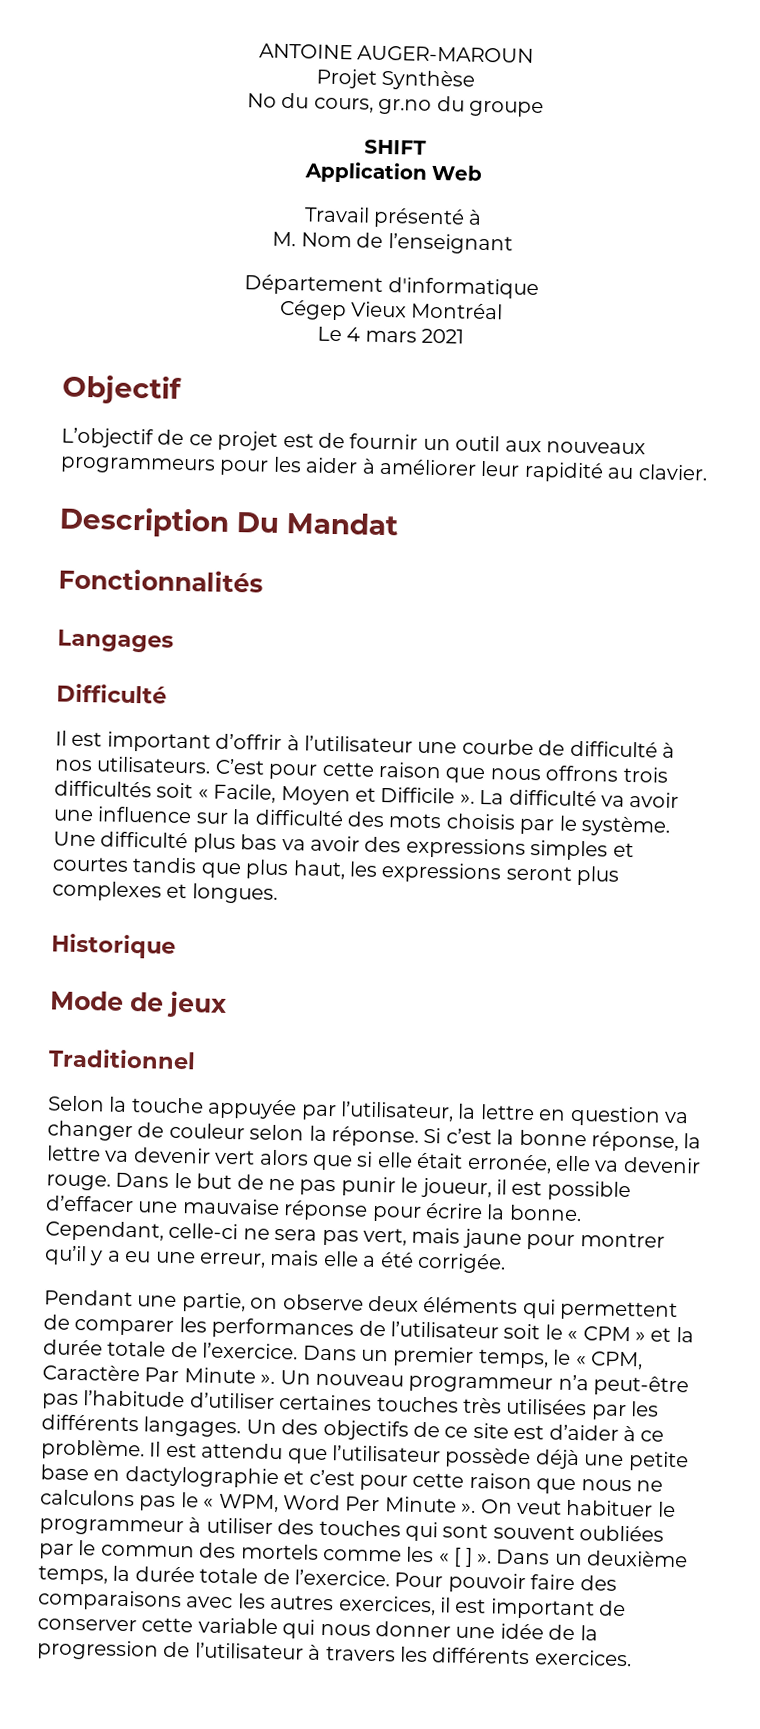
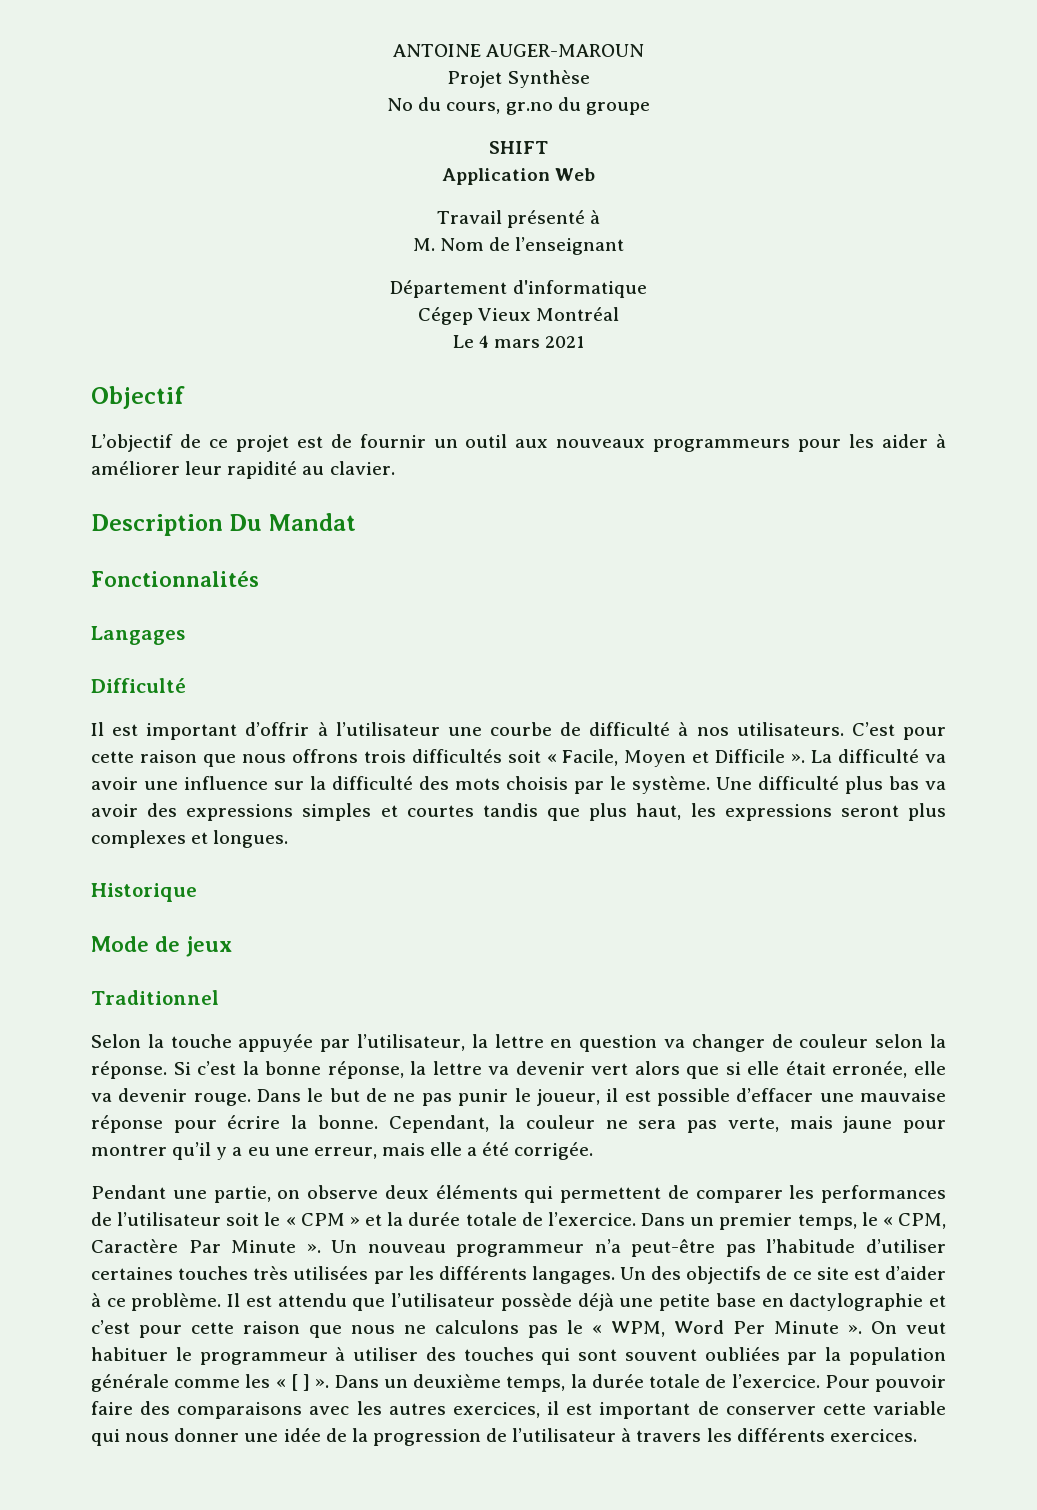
[168,1222,239,1240] celle-ci -> [499,1115,595,1129] la couleur
[363,1227,407,1246] vert, -> [727,1117,779,1132] verte,
[78,1540,319,1560] le commun des mortels -> [825,1347,947,1365] [91,1374,169,1392] la population générale

